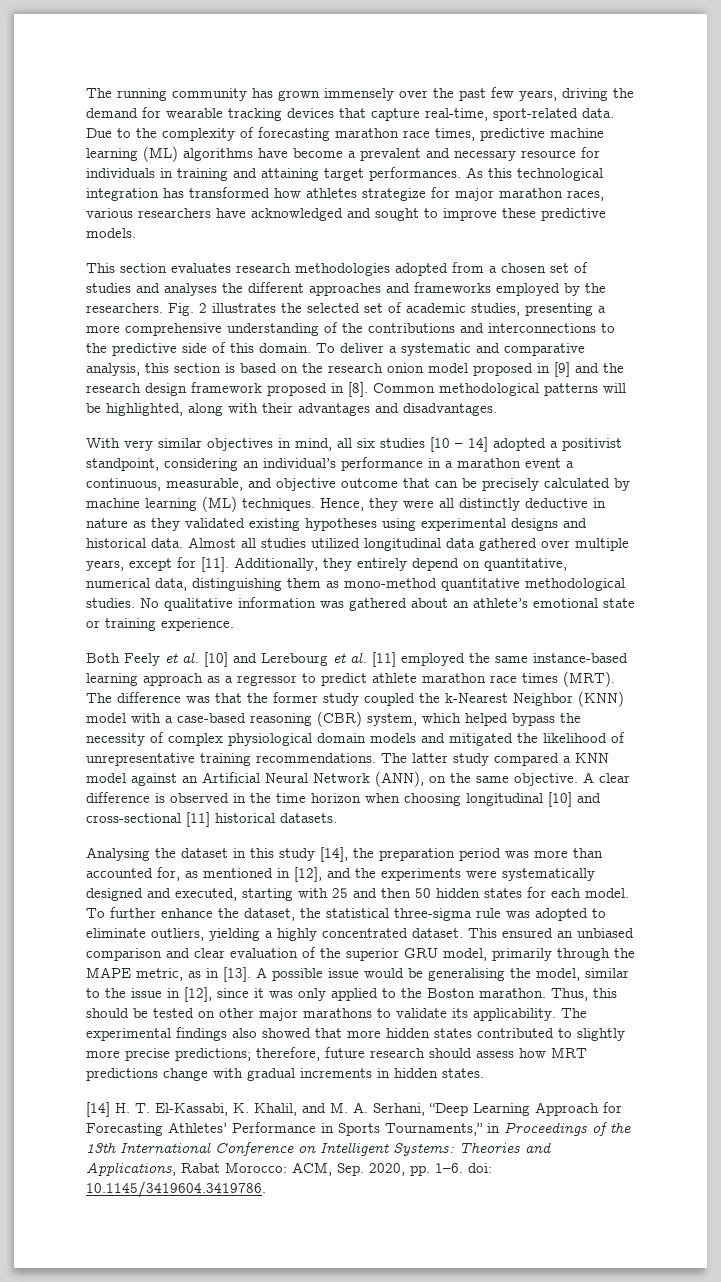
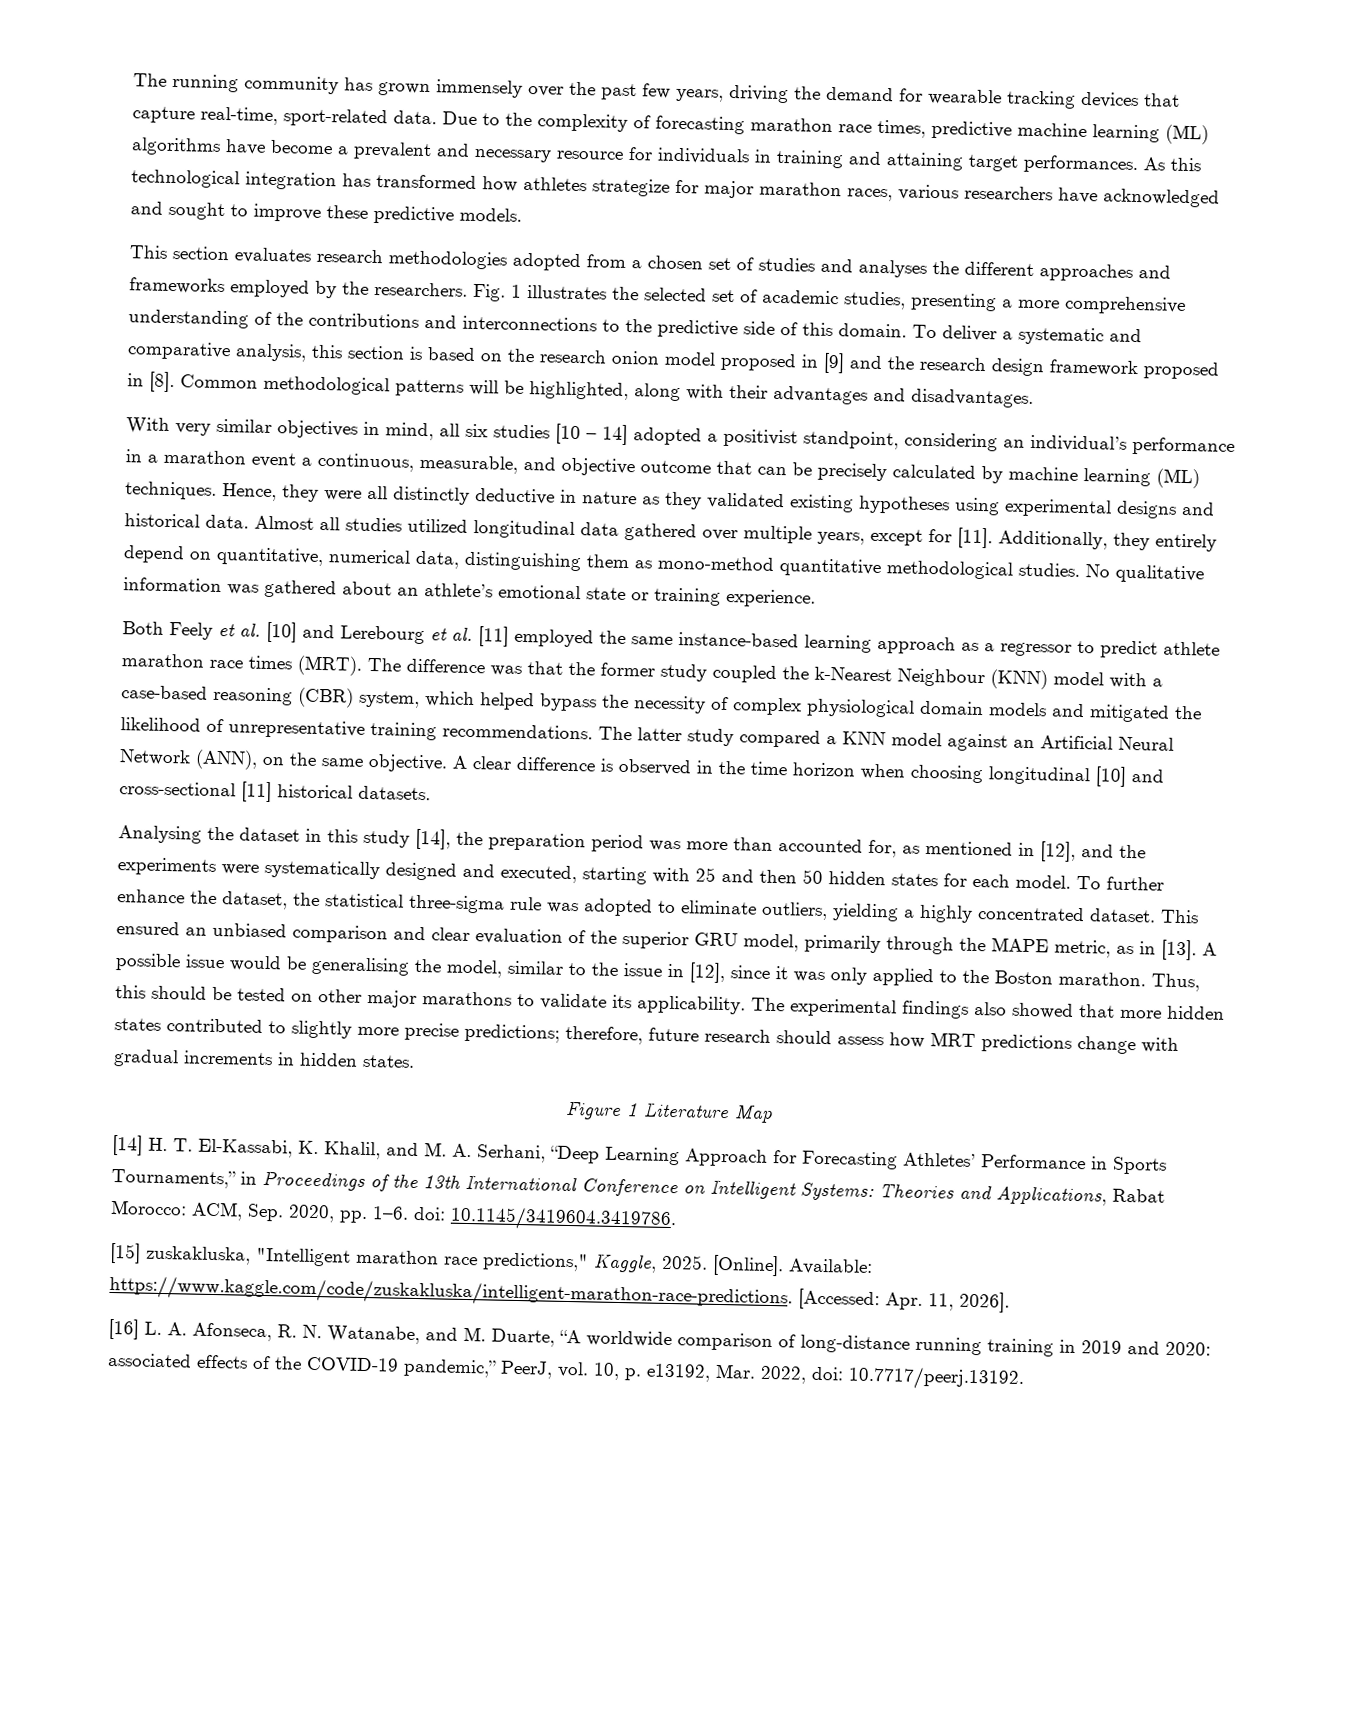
[199,303,207,313] 2 -> [511,284,522,298] 1
[513,693,573,706] Neighbor -> [897,668,985,688] Neighbour
(484, 1073) none -> [564,1100,773,1123] // Figure 1 Literature Map
(266, 1189) none -> [109,1242,873,1277] [109,1274,1010,1313] [108,1318,1211,1357] [107,1352,1025,1392] // [15] zuskakluska, "Intelligent marathon race predictions," Kaggle, 2025. [Online]. Available: https://www.kaggle.com/code/zuskakluska/intelligent-marathon-race-predictions. [Accessed: Apr. 11, 2026]. // [16] L. A. Afonseca, R. N. Watanabe, and M. Duarte, “A worldwide comparison of long-distance running training in 2019 and 2020: associated effects of the COVID-19 pandemic,” PeerJ, vol. 10, p. e13192, Mar. 2022, doi: 10.7717/peerj.13192.

